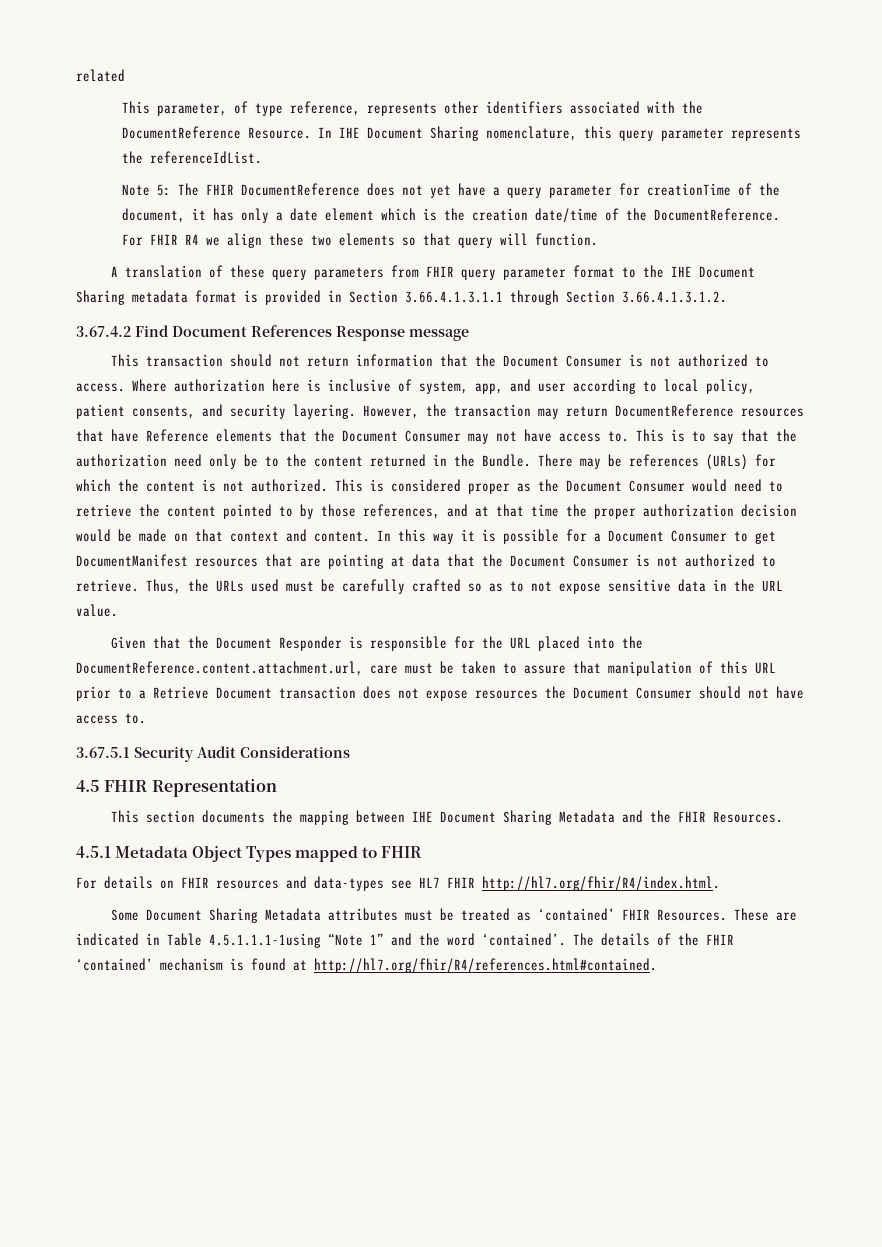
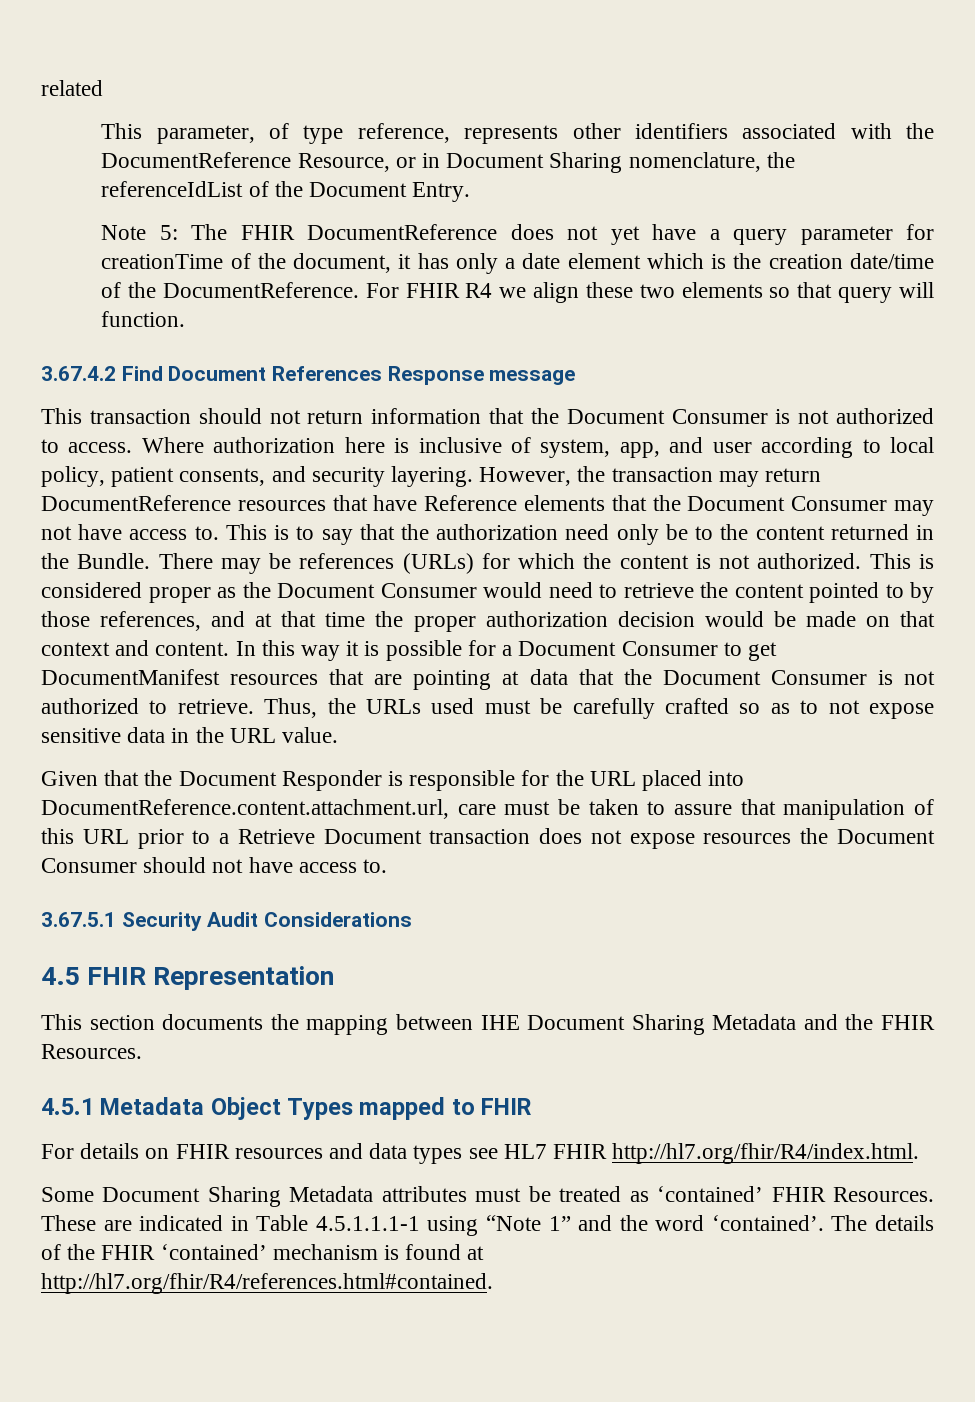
[247,126,801,141] [121,151,262,164] Resource. In IHE Document Sharing nomenclature, this query parameter represents the referenceIdList. -> [297,152,795,173] [101,181,471,202] Resource, or in Document Sharing nomenclature, the referenceIdList of the Document Entry.
[111,265,756,280] [76,290,727,305] // A translation of these query parameters from FHIR query parameter format to the IHE Document Sharing metadata format is provided in Section 3.66.4.1.3.1.1 through Section 3.66.4.1.3.1.2. -> (186, 319) none
[622,636,644,649] the -> (745, 778) none
[314,876,384,891] data-types -> [369,1143,463,1164] data types
[209,933,321,948] 4.5.1.1.1-1using -> [315,1216,479,1236] 4.5.1.1.1-1 using

